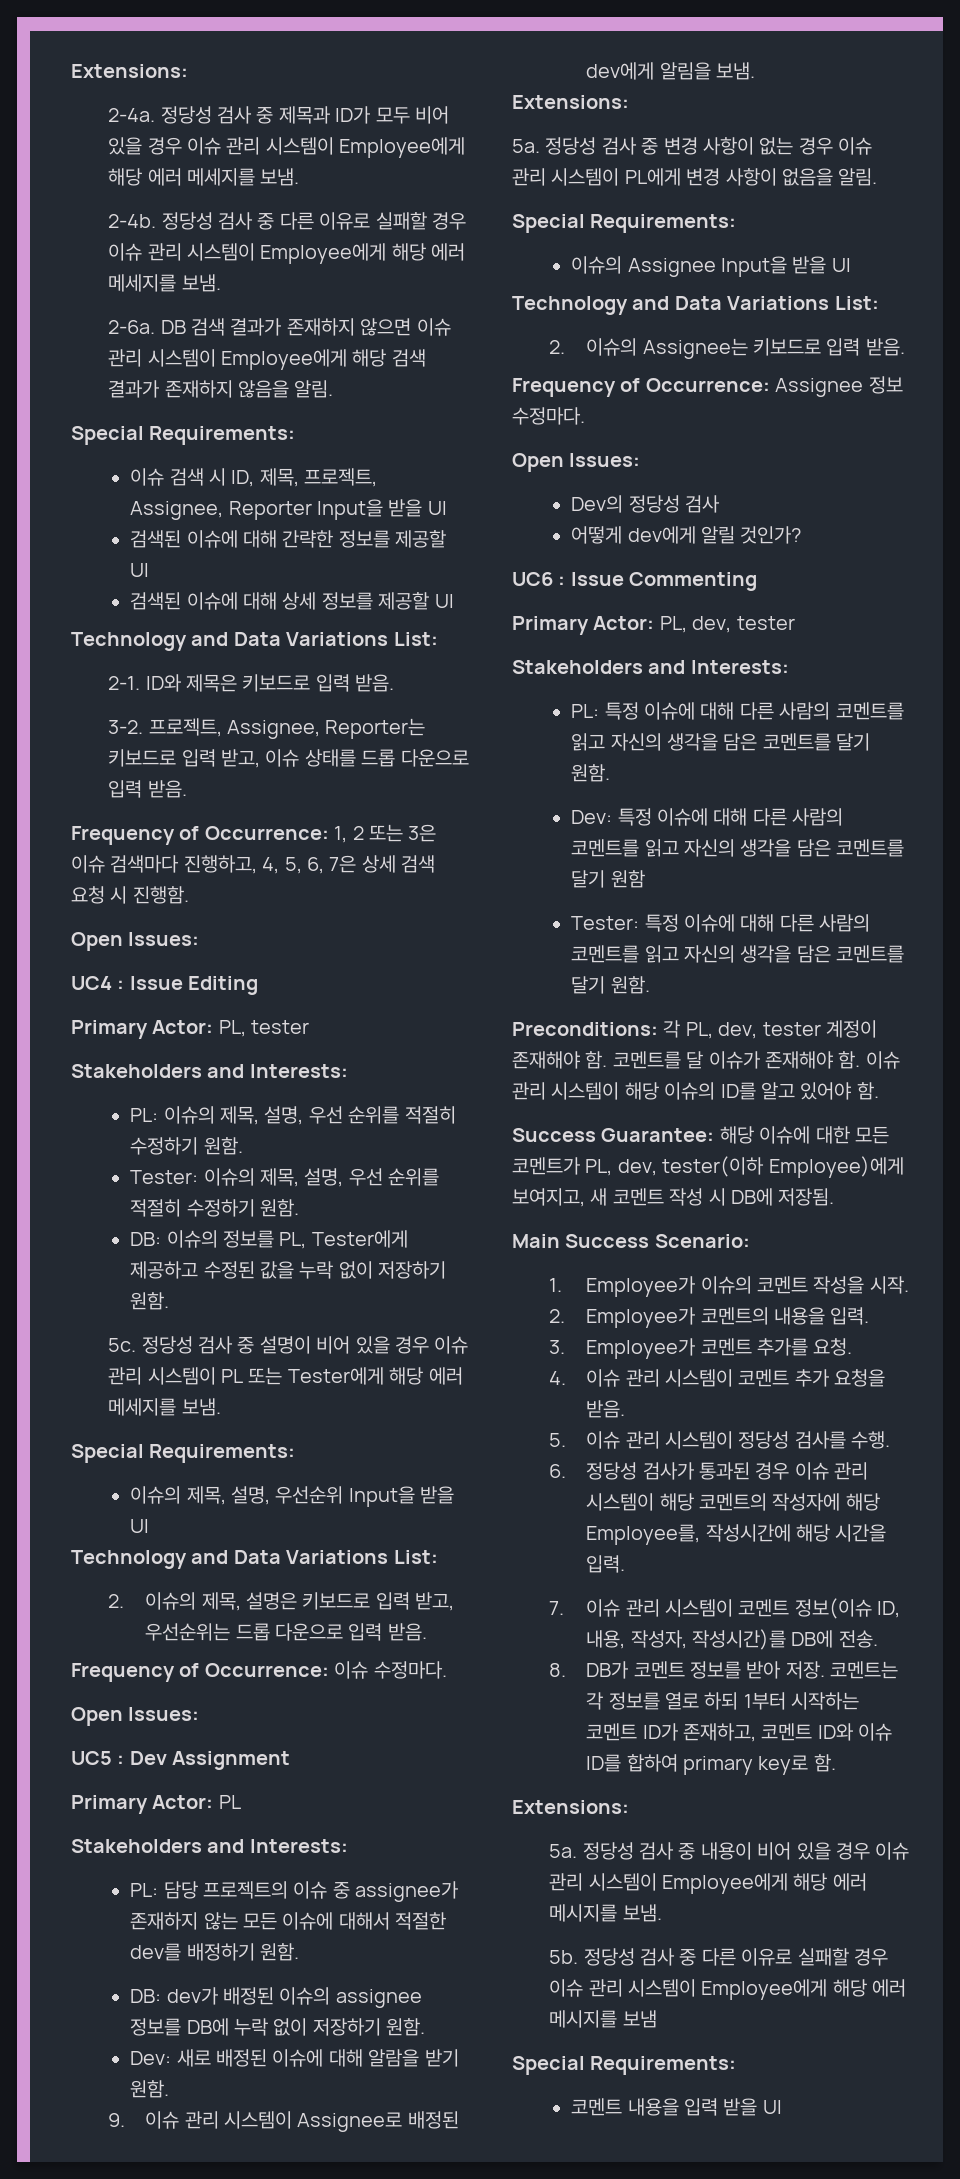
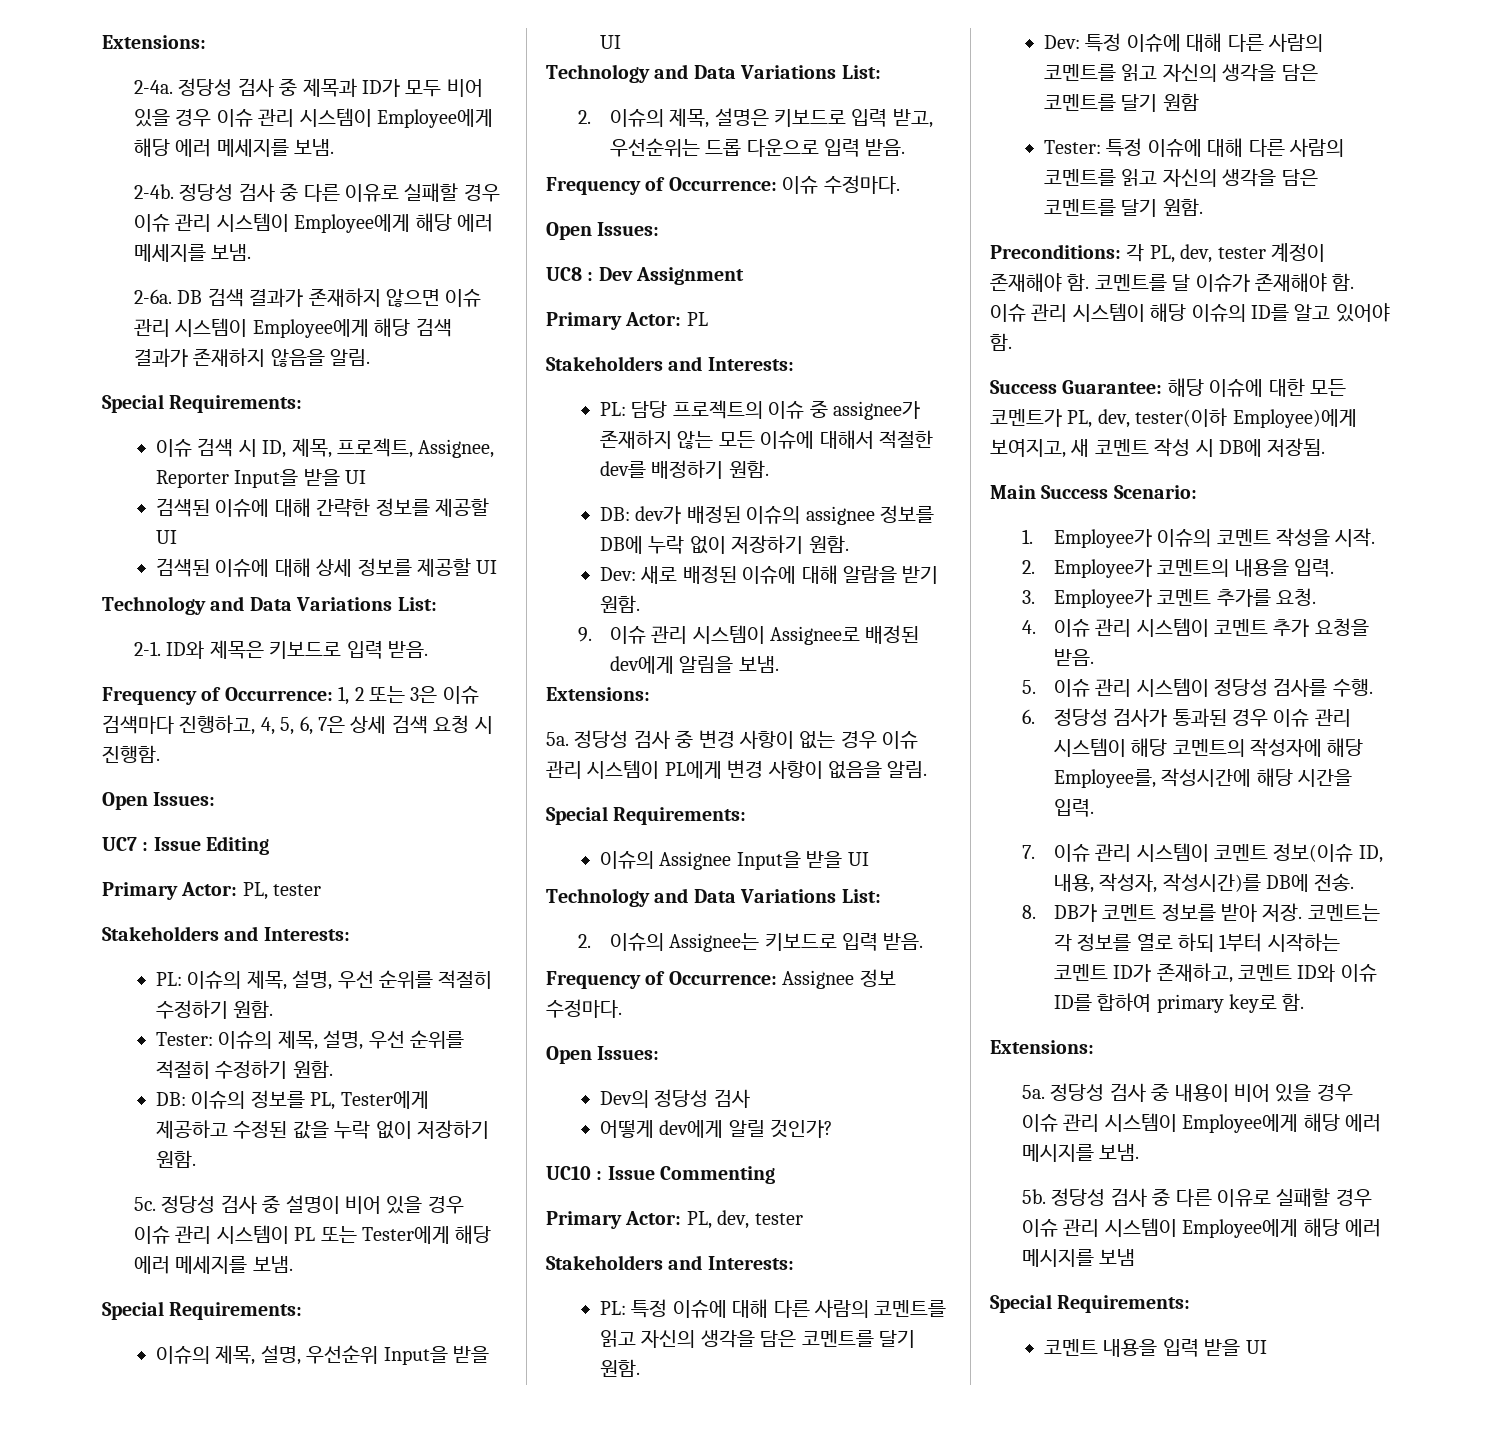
[108,718,426,739] [108,749,469,768] [108,780,187,798] // 3-2. 프로젝트, Assignee, Reporter는 키보드로 입력 받고, 이슈 상태를 드롭 다운으로 입력 받음. -> (428, 649) none
[71,976,112,990] UC4 -> [102,837,137,851] UC7
[71,1751,112,1765] UC5 -> [546,267,582,281] UC8
[512,572,553,586] UC6 -> [546,1166,591,1180] UC10

